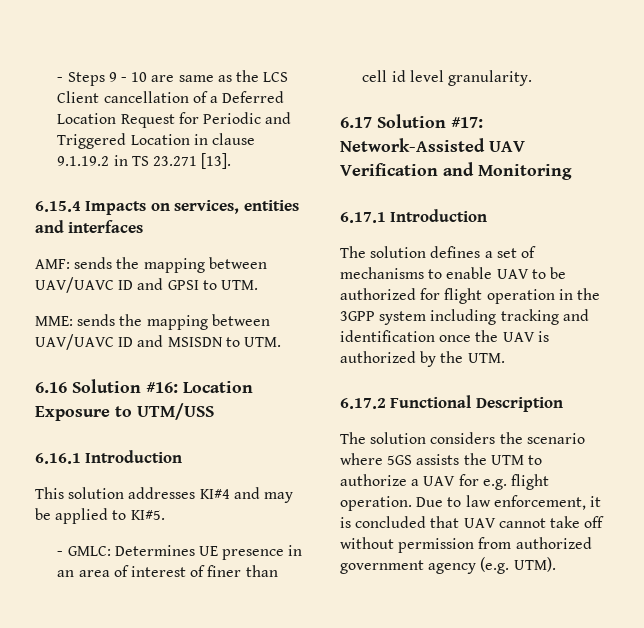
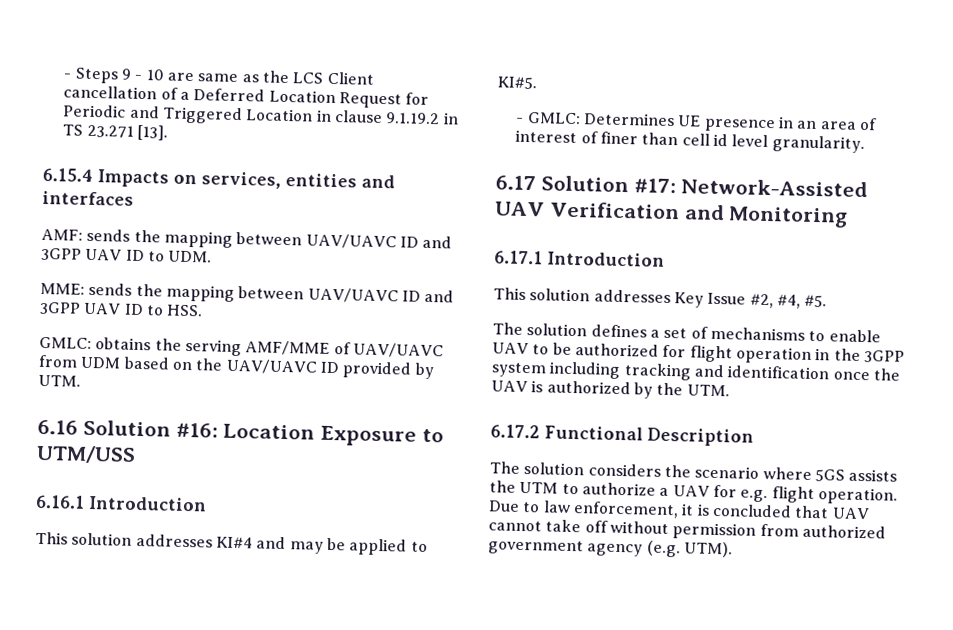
[167,280,258,290] GPSI to UTM. -> [41,247,213,263] 3GPP UAV ID to UDM.
[167,337,240,347] MSISDN to -> [39,301,204,317] [39,336,444,359] [38,354,434,380] 3GPP UAV ID to HSS. // GMLC: obtains the serving AMF/MME of UAV/UAVC from UDM based on the UAV/UAVC ID provided by
(488, 215) none -> [493,287,828,309] // This solution addresses Key Issue #2, #4, #5.

